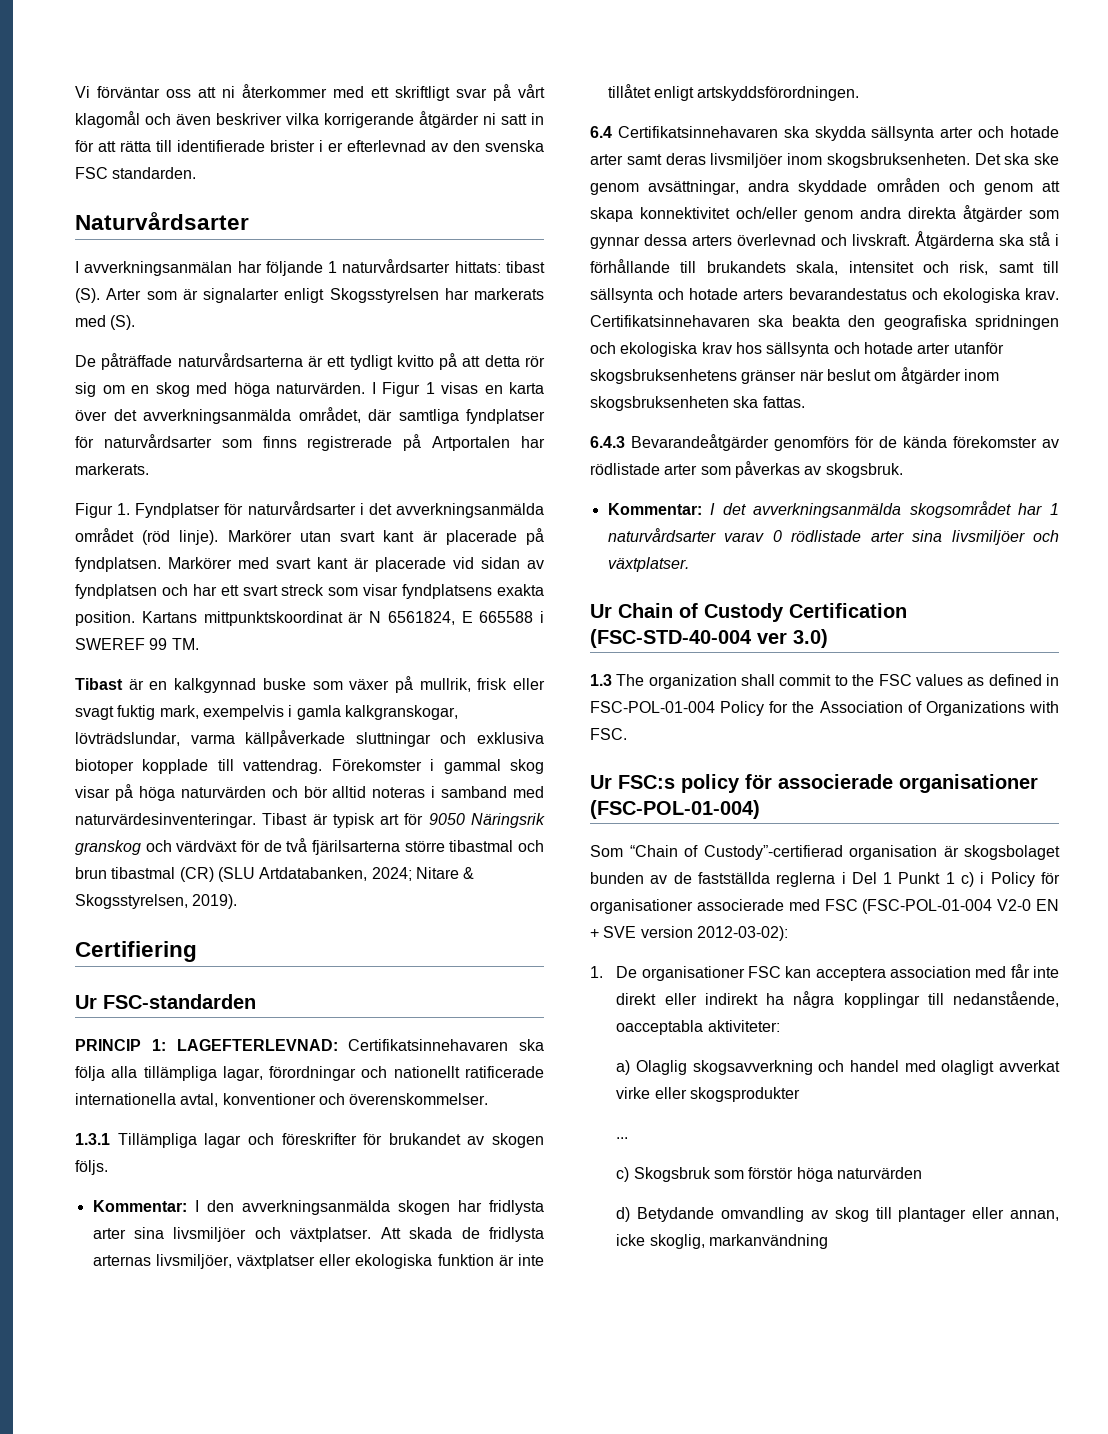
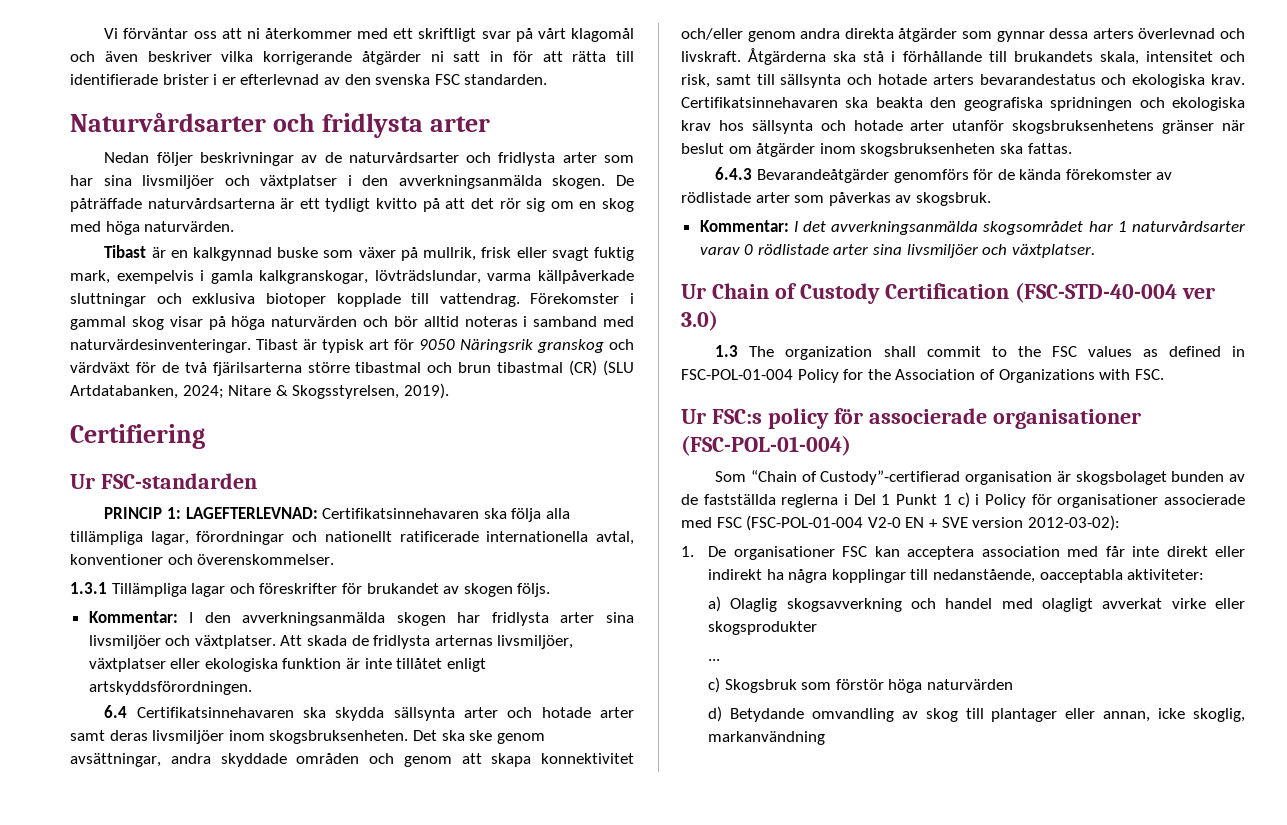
[75,259,545,276] [75,288,544,303] [75,315,136,330] // I avverkningsanmälan har följande 1 naturvårdsarter hittats: tibast (S). Arter som är signalarter enligt Skogsstyrelsen har markerats med (S). // -> [272,113,490,138] [104,152,634,166] [70,175,606,189] och fridlysta arter // Nedan följer beskrivningar av de naturvårdsarter och fridlysta arter som har sina livsmiljöer och växtplatser i den avverkningsanmälda skogen.
[484,355,520,367] detta -> [470,198,494,209] det
[371,382,544,397] [75,407,545,424] [75,434,545,451] [75,463,149,475] [75,501,544,518] [75,528,544,545] [75,557,544,572] [75,584,544,599] [75,611,544,626] [75,638,199,650] I Figur 1 visas en karta över det avverkningsanmälda området, där samtliga fyndplatser för naturvårdsarter som finns registrerade på Artportalen har markerats. // Figur 1. Fyndplatser för naturvårdsarter i det avverkningsanmälda området (röd linje). Markörer utan svart kant är placerade på fyndplatsen. Markörer med svart kant är placerade vid sidan av fyndplatsen och har ett svart streck som visar fyndplatsens exakta position. Kartans mittpunktskoordinat är N 6561824, E 665588 i SWEREF 99 TM. -> (235, 226) none

